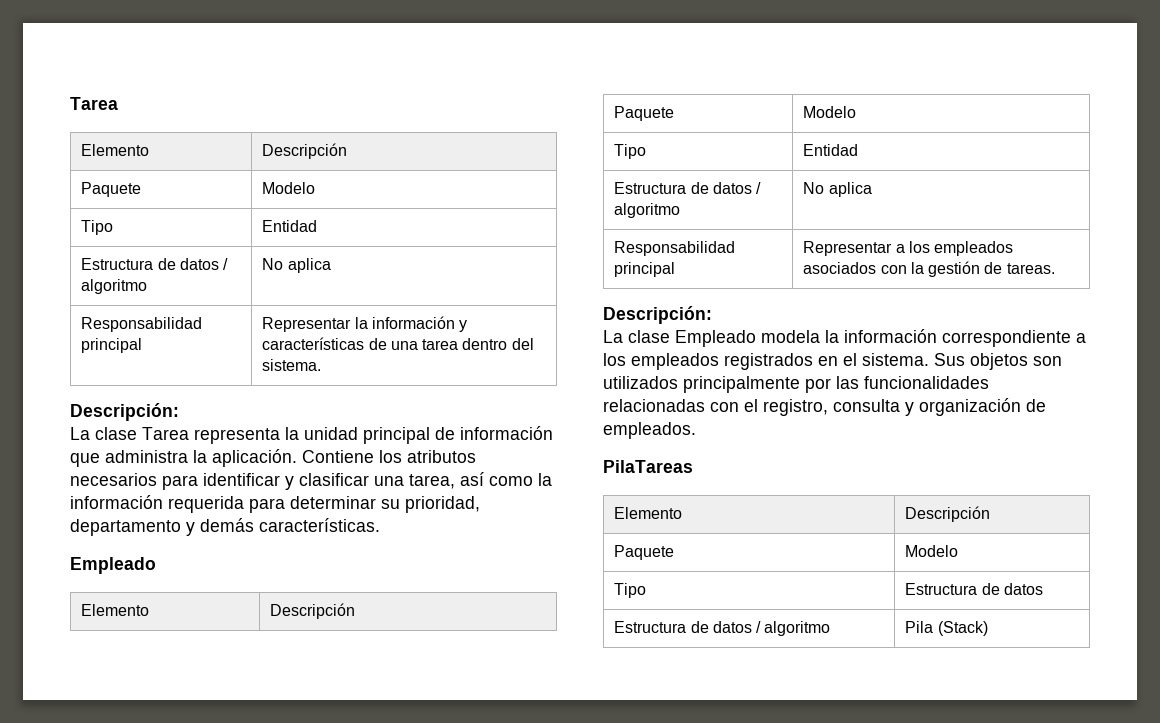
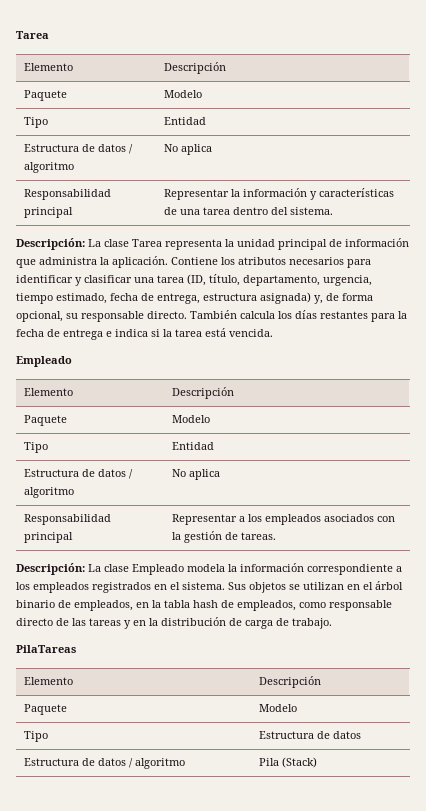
(179, 412) // -> (85, 244) none
[409,472,552,489] [70,495,480,513] [70,518,380,536] tarea, así como la información requerida para determinar su prioridad, departamento y demás características. -> [157,274,372,286] [16,292,373,304] [16,310,407,322] [16,328,273,340] tarea (ID, título, departamento, urgencia, tiempo estimado, fecha de entrega, estructura asignada) y, de forma opcional, su responsable directo. También calcula los días restantes para la fecha de entrega e indica si la tarea está vencida.
(712, 315) // -> (85, 569) none
[1033,356,1062,366] [603,376,989,393] [603,398,1046,416] [603,422,696,439] son utilizados principalmente por las funcionalidades relacionadas con el registro, consulta y organización de empleados. -> [289,581,403,590] [16,600,392,611] [16,617,332,629] se utilizan en el árbol binario de empleados, en la tabla hash de empleados, como responsable directo de las tareas y en la distribución de carga de trabajo.

